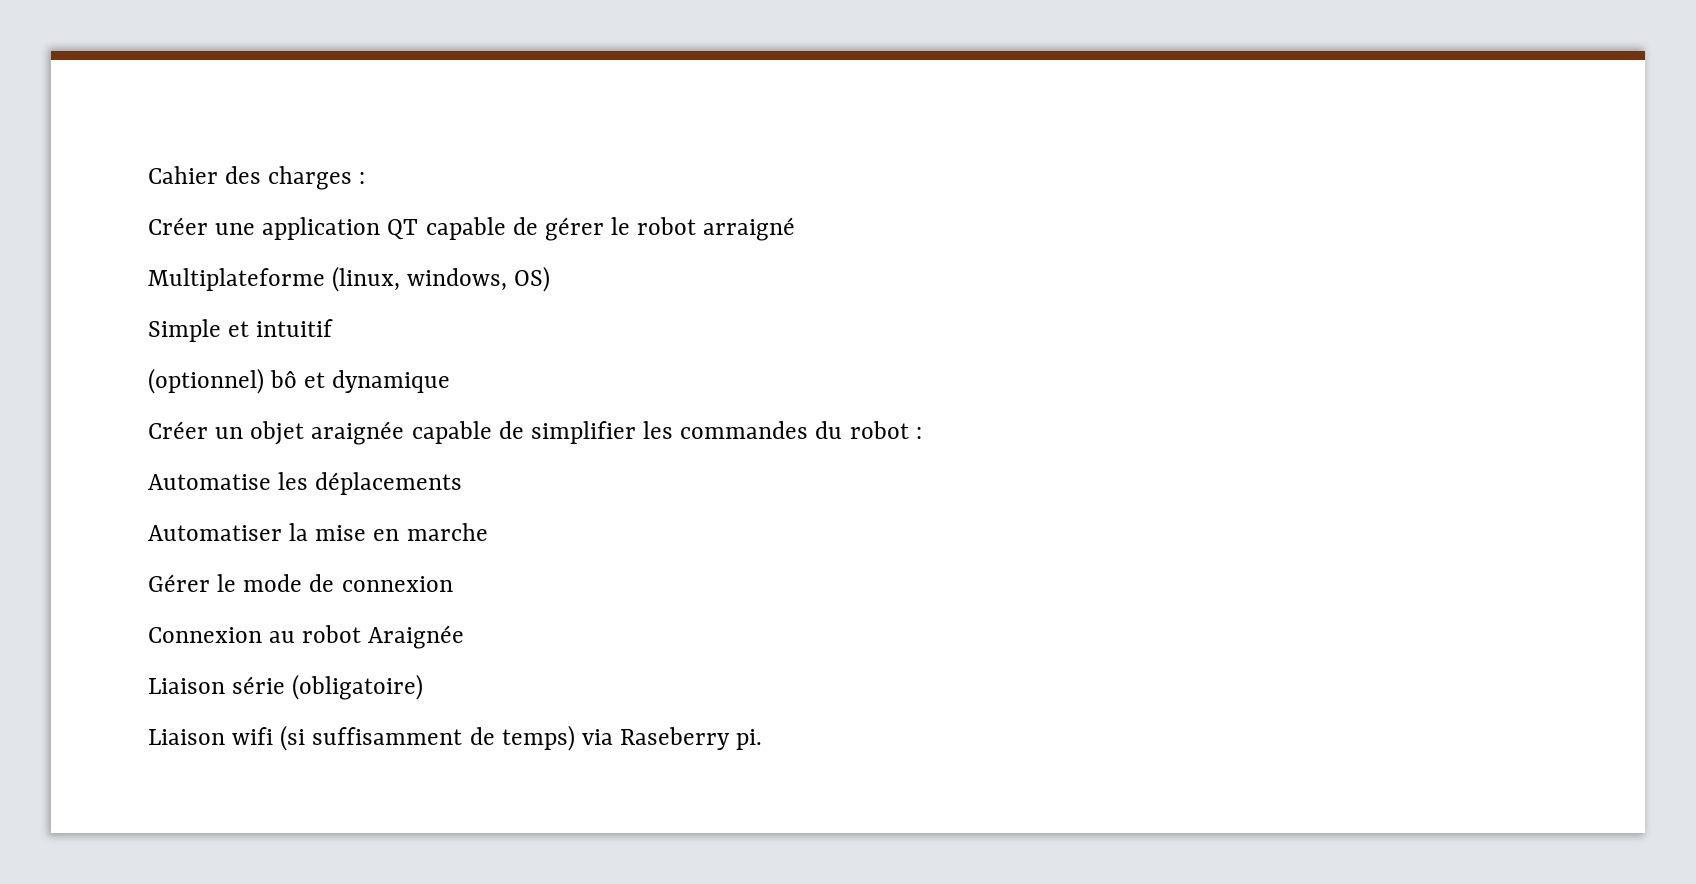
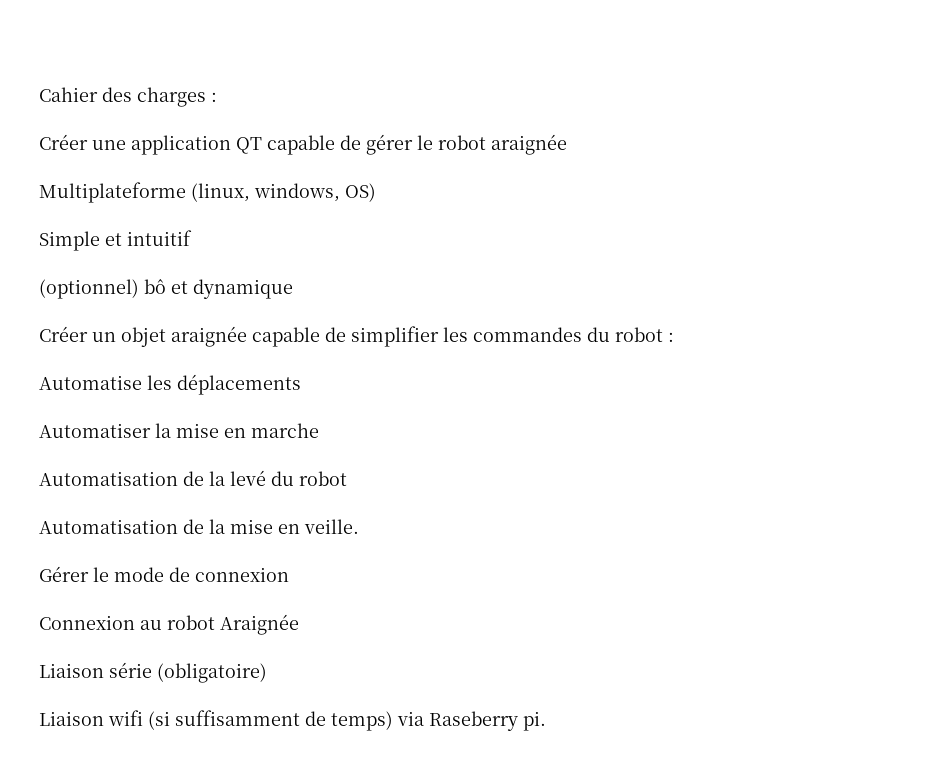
[703,217,796,241] arraigné -> [491,134,567,155] araignée
(488, 532) none -> [39,470,347,486] [39,519,359,534] // Automatisation de la levé du robot // Automatisation de la mise en veille.

